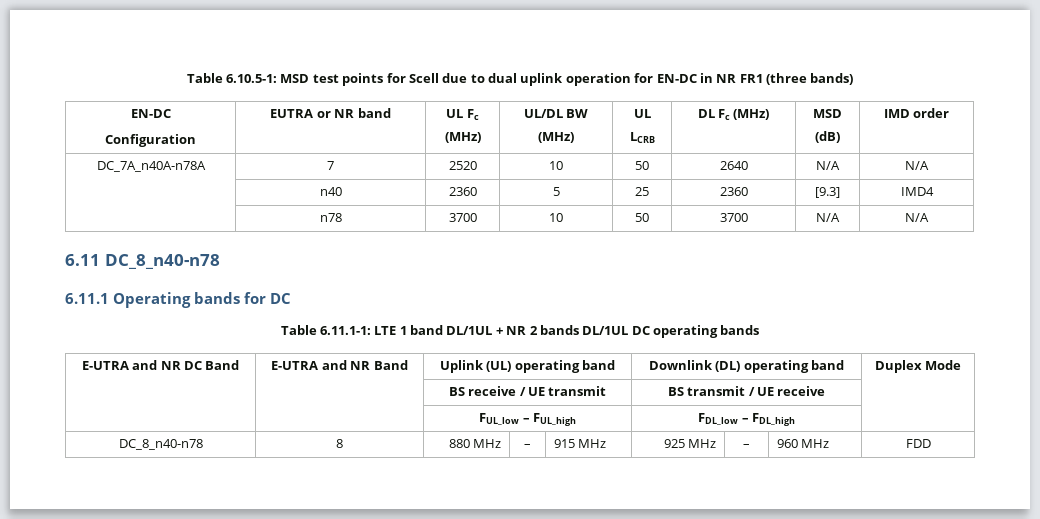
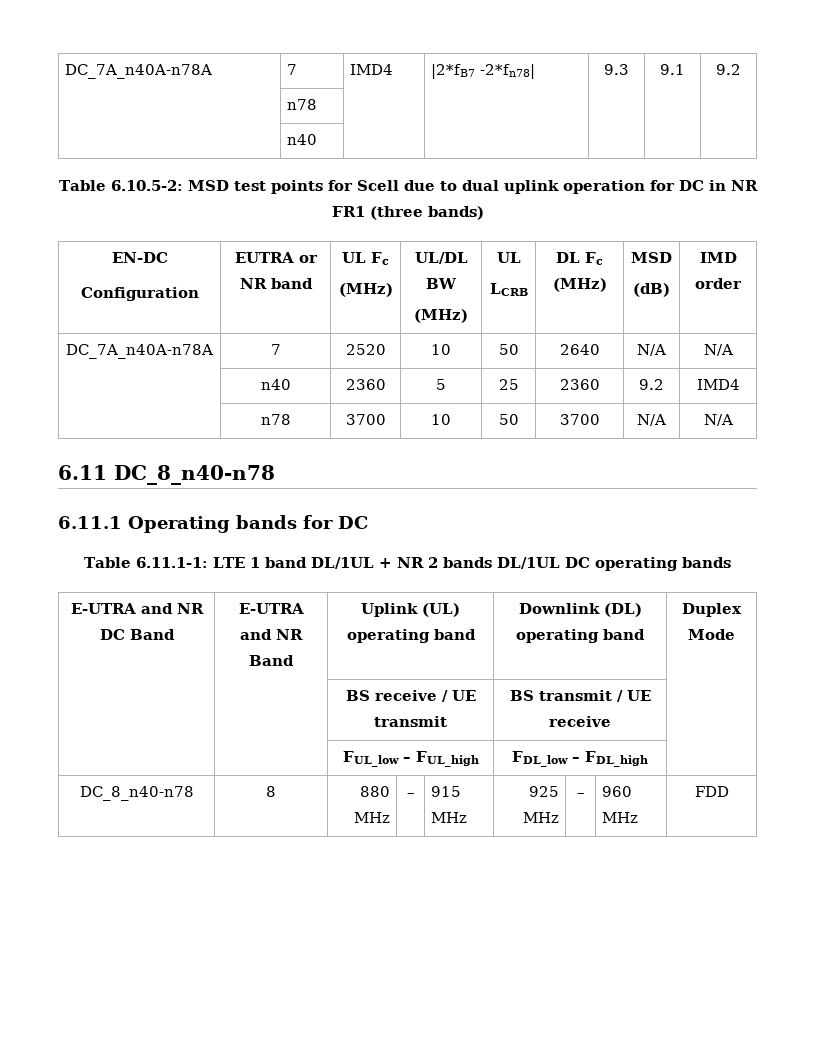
[186,73,277,83] Table 6.10.5-1: -> [65,64,213,79] [287,64,298,75] [350,64,394,75] [431,64,536,79] [604,64,629,75] [660,64,685,75] [716,64,741,75] [287,99,318,110] [287,134,318,145] [58,180,183,191] DC_7A_n40A-n78A | 7 | IMD4 | |2*fB7 -2*fn78| | 9.3 | 9.1 | 9.2 // | n78 | | | | | // | n40 | | | | | // Table 6.10.5-2:
[656,74,697,83] EN-DC -> [678,180,704,191] DC
[815,187,840,198] [9.3] -> [639,379,664,390] 9.2

